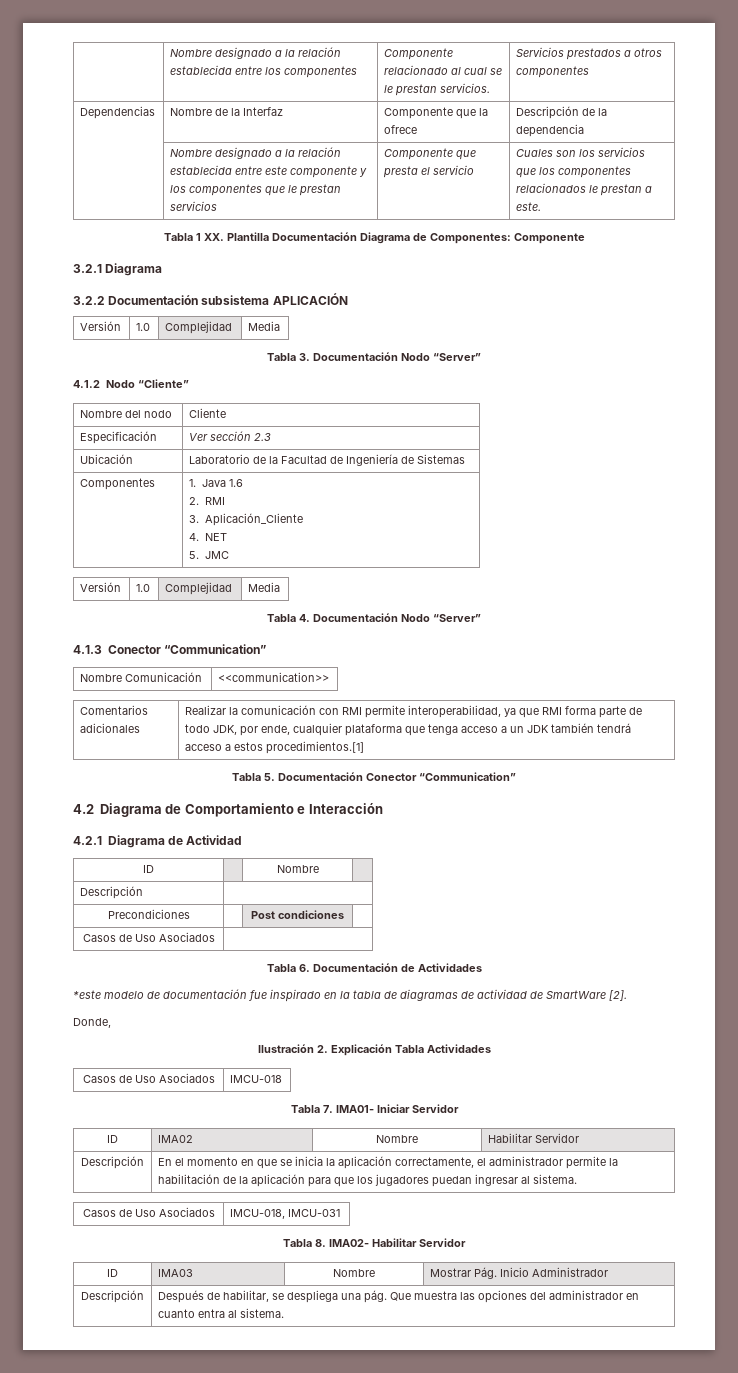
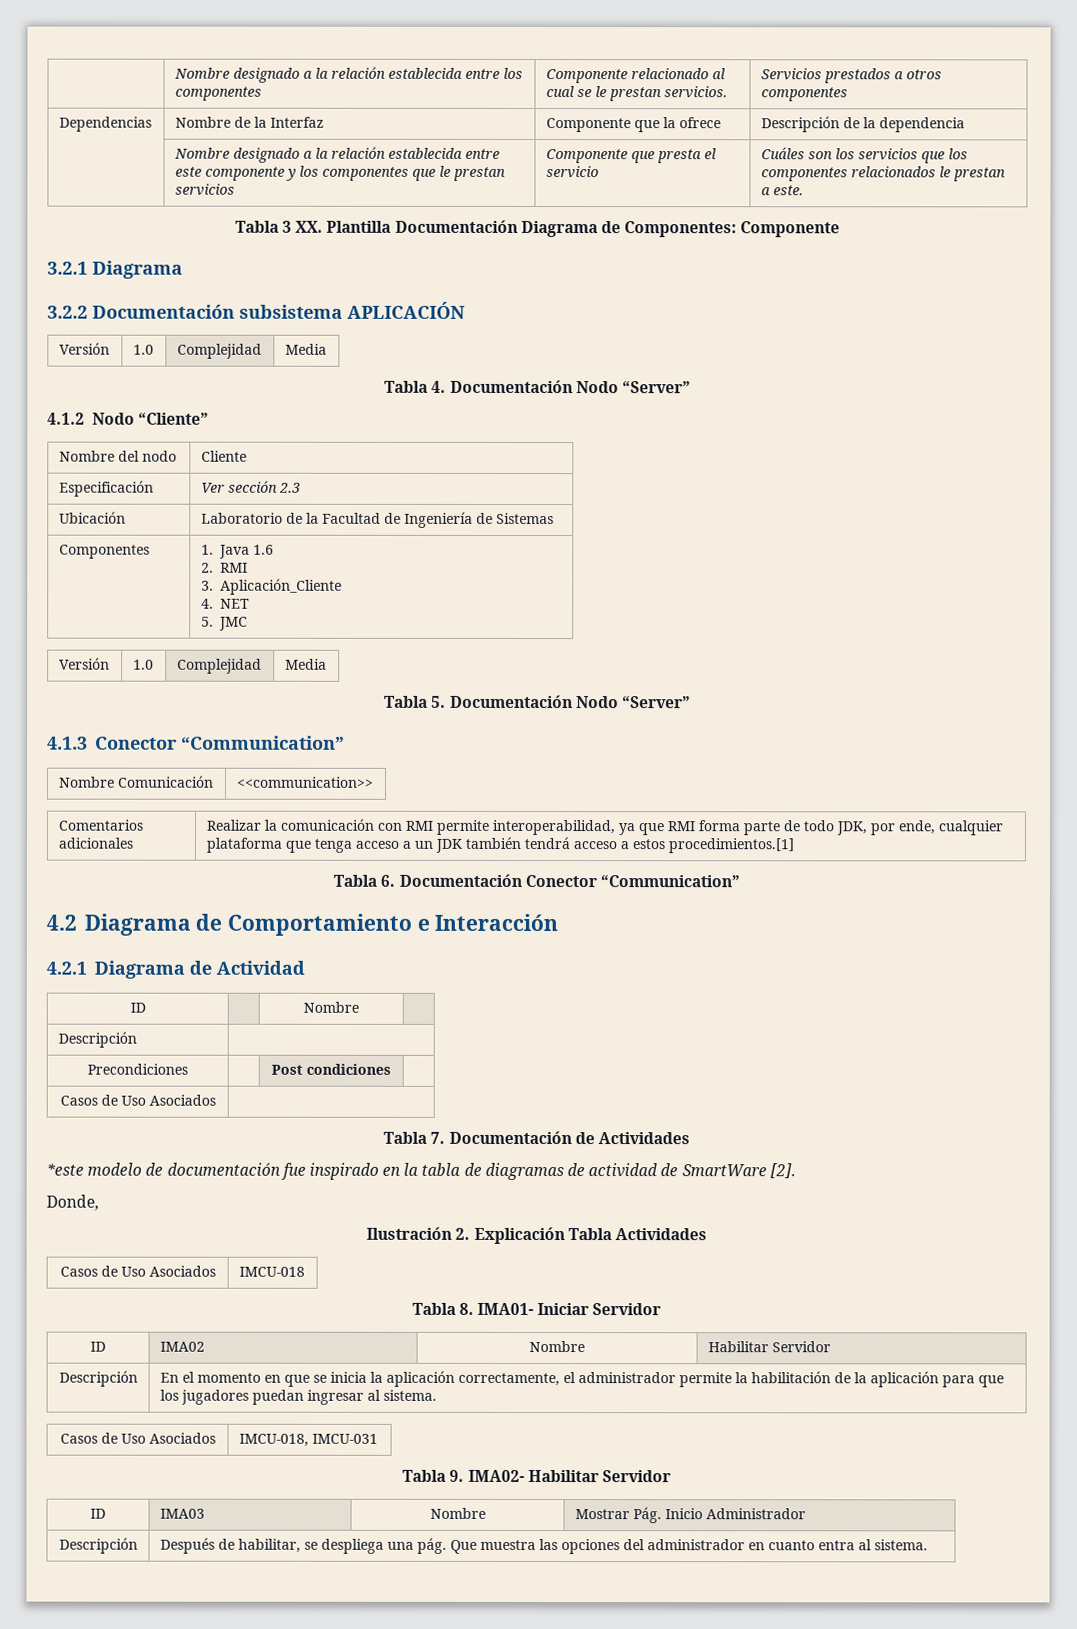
[516,149,554,157] Cuales -> [760,147,805,160] Cuáles
[195,233,201,241] 1 -> [281,220,292,233] 3
[299,353,310,361] 3. -> [431,380,447,393] 4.
[299,614,310,622] 4. -> [431,695,447,708] 5.
[264,773,275,781] 5. -> [380,874,396,887] 6.
[298,964,310,972] 6. -> [430,1131,446,1144] 7.
[322,1105,333,1113] 7. -> [458,1302,474,1315] 8.
[315,1239,326,1247] 8. -> [449,1469,465,1482] 9.

